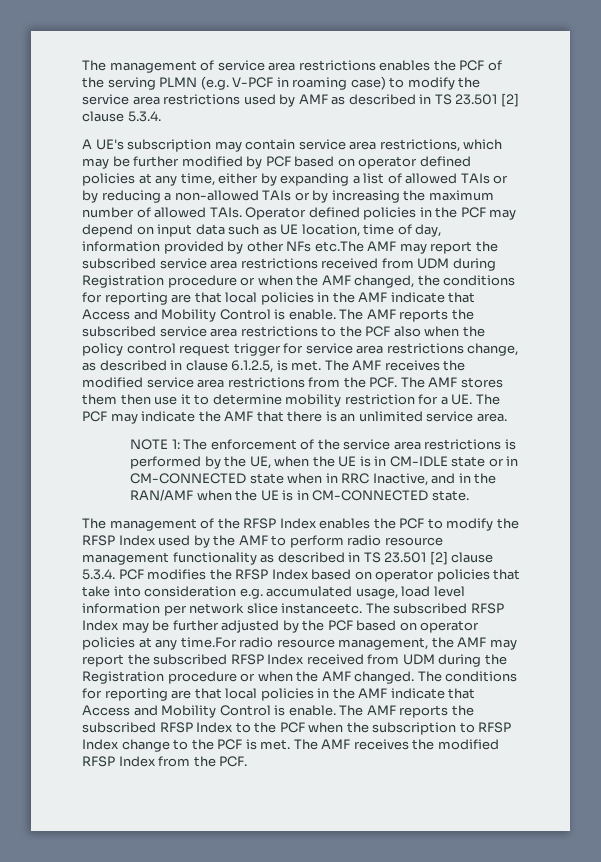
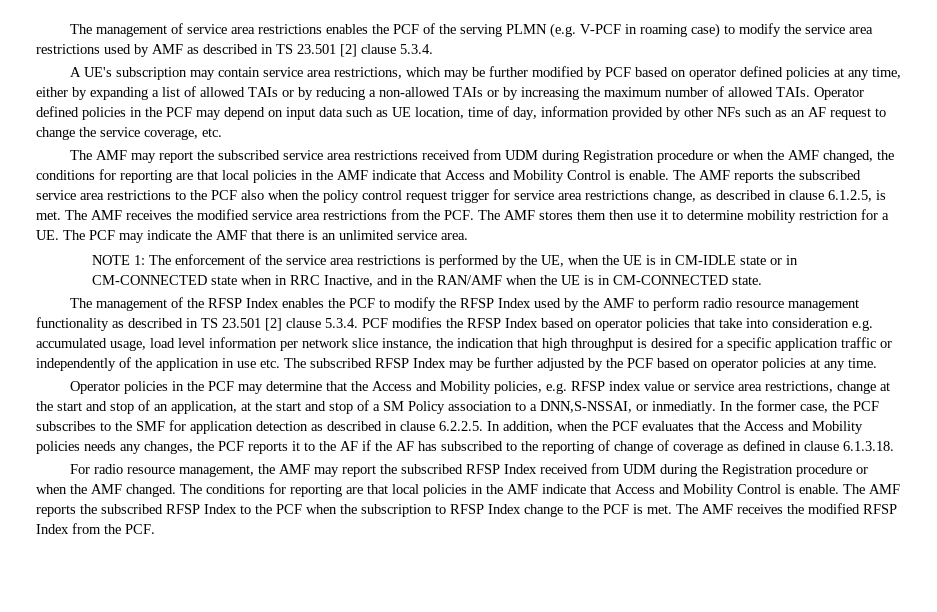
[314,241,364,252] etc.The -> [745,107,886,120] [36,127,222,140] [69,150,92,160] such as an AF request to change the service coverage, etc. // The
[281,603,363,614] instanceetc. -> [382,337,892,351] [36,357,280,371] instance, the indication that high throughput is desired for a specific application traffic or independently of the application in use etc.
[180,637,237,648] time.For -> [848,358,877,368] [69,381,890,394] [36,400,879,414] [36,420,863,434] [36,440,894,454] [69,464,90,474] time. // Operator policies in the PCF may determine that the Access and Mobility policies, e.g. RFSP index value or service area restrictions, change at the start and stop of an application, at the start and stop of a SM Policy association to a DNN,S-NSSAI, or inmediatly. In the former case, the PCF subscribes to the SMF for application detection as described in clause 6.2.2.5. In addition, when the PCF evaluates that the Access and Mobility policies needs any changes, the PCF reports it to the AF if the AF has subscribed to the reporting of change of coverage as defined in clause 6.1.3.18. // For

